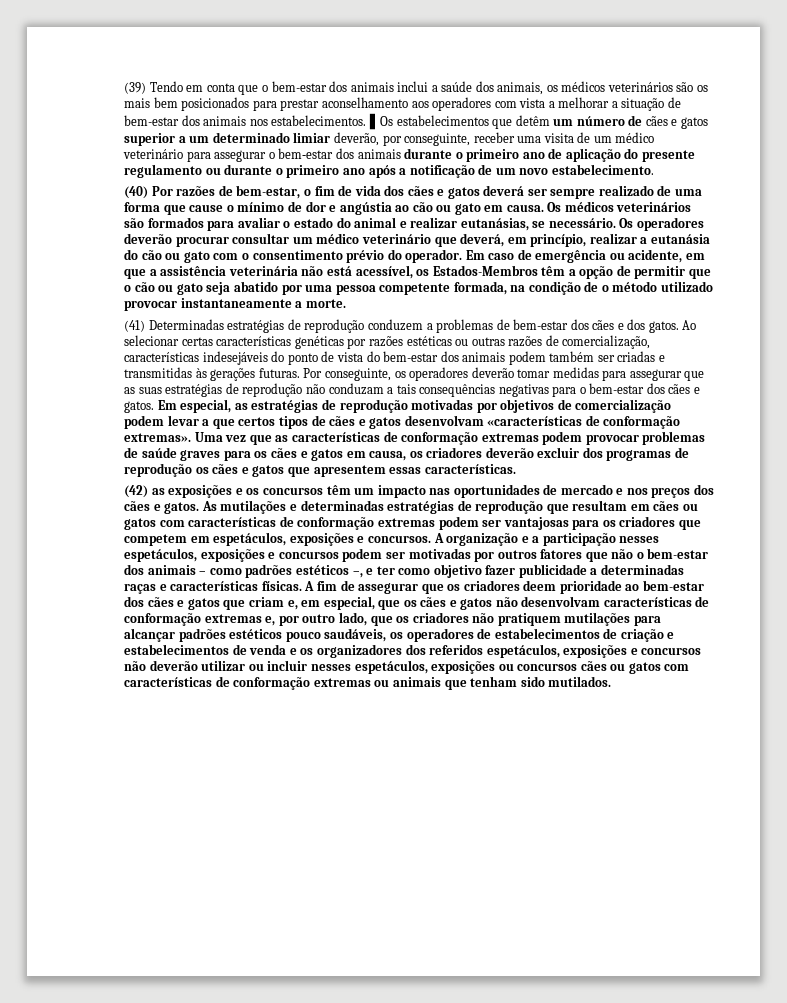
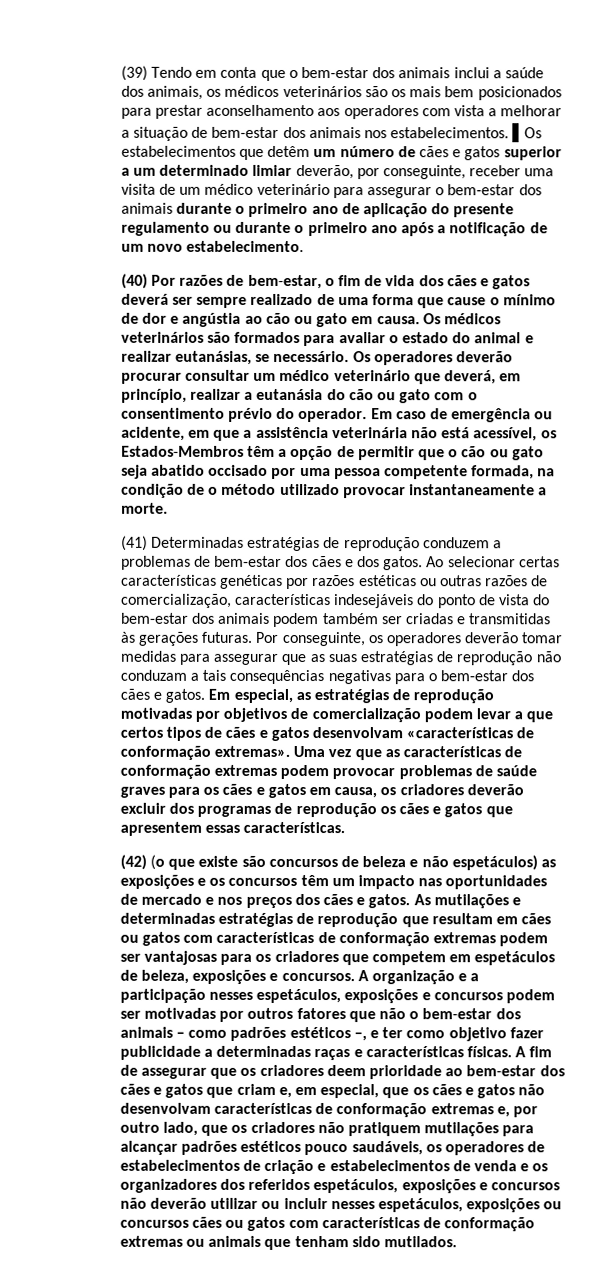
(278, 286) none -> [208,464,269,476] occisado
(149, 491) none -> [150,854,538,871] (o que existe são concursos de beleza e não espetáculos)
[213,532,287,546] espetáculos, -> [474,951,556,966] [119,969,190,984] espetáculos de beleza,

